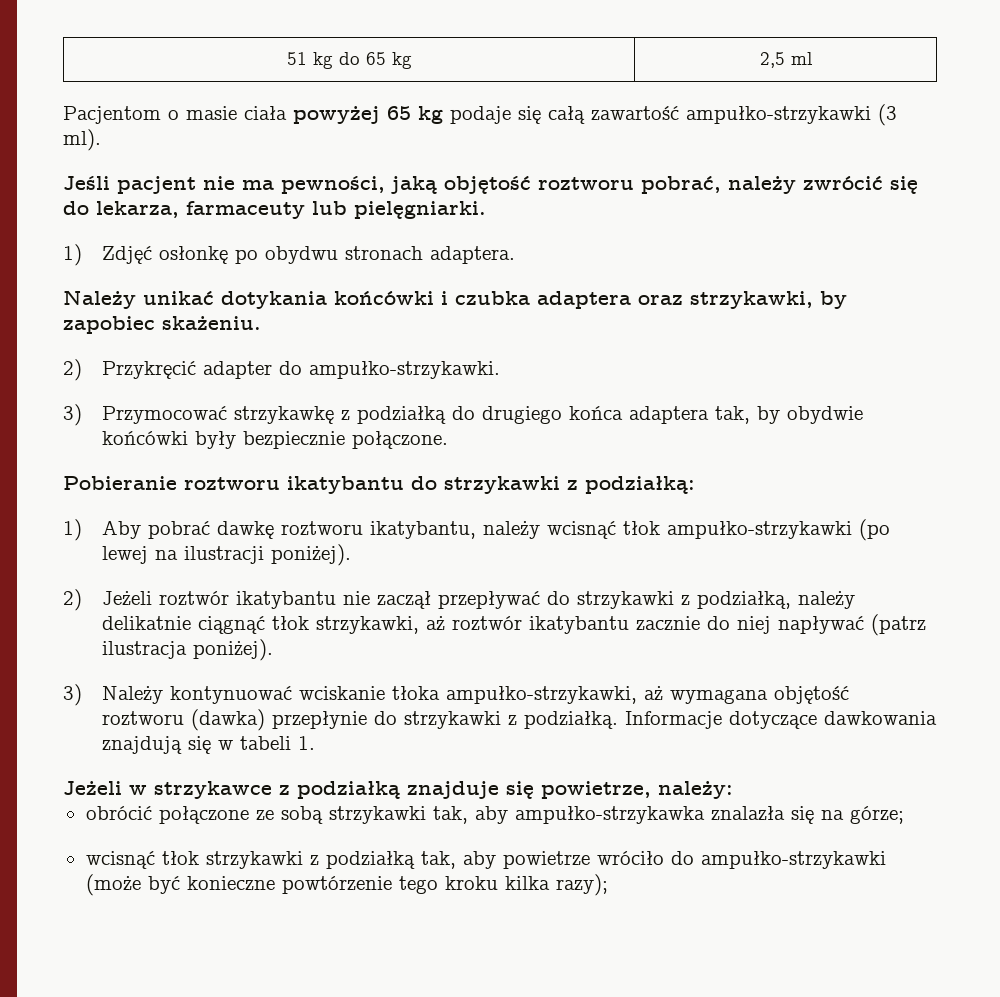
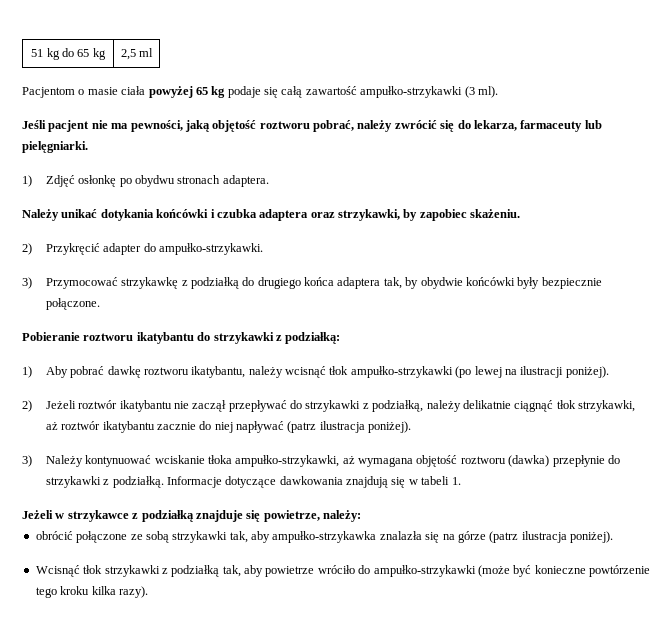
[849,806,904,824] [85,851,155,869] górze; // wcisnąć -> [457,531,613,543] [35,565,80,577] górze (patrz ilustracja poniżej). // Wcisnąć
[555,874,608,896] razy); -> [118,586,148,598] razy).

